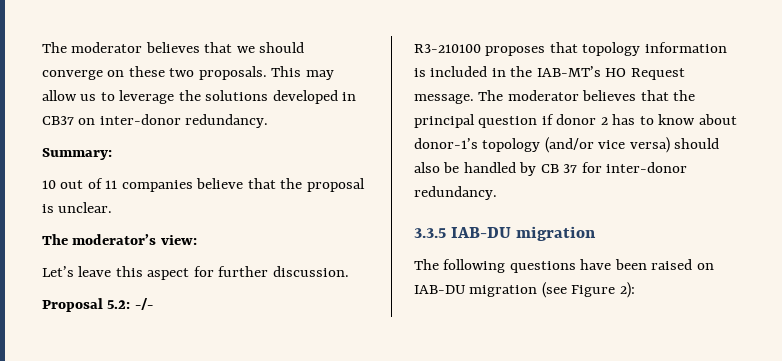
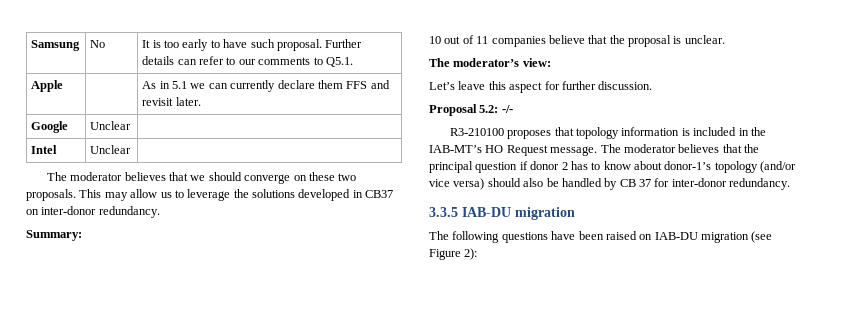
(42, 47) none -> [31,40,81,51] [90,40,106,48] [142,39,363,51] [142,56,353,67] [31,80,64,92] [142,80,390,92] [142,97,201,106] [31,121,69,133] [90,121,132,130] [31,145,58,154] [90,145,132,154] Samsung | No | It is too early to have such proposal. Further details can refer to our comments to Q5.1. // Apple | | As in 5.1 we can currently declare them FFS and revisit later. // Google | Unclear | // Intel | Unclear | //

